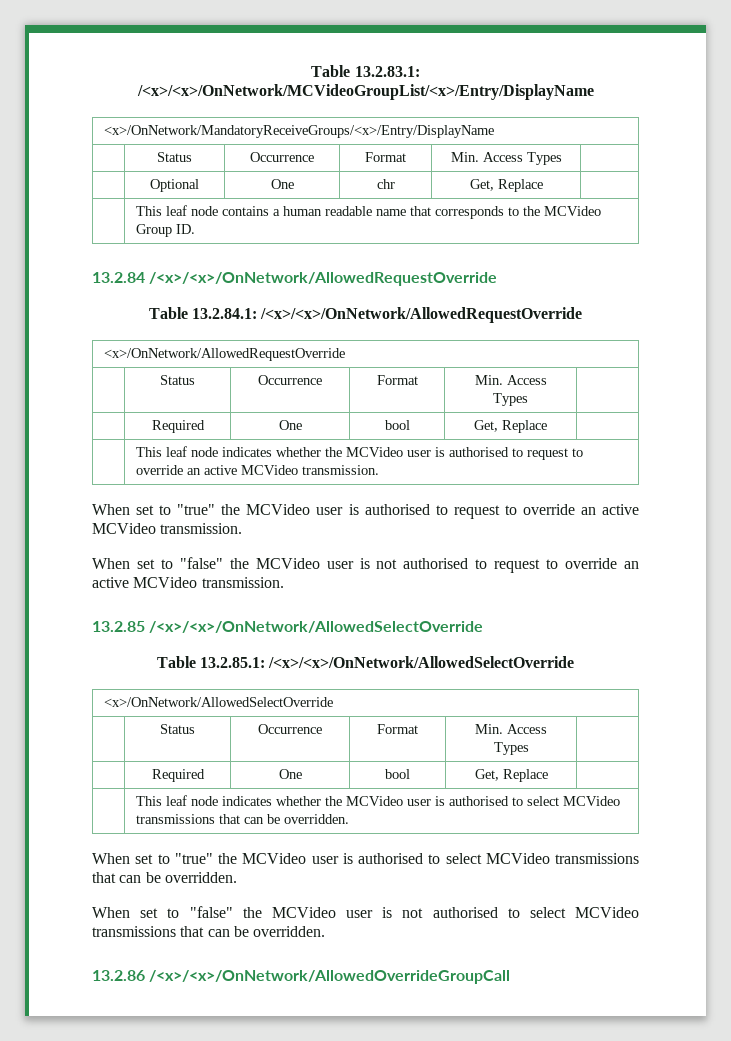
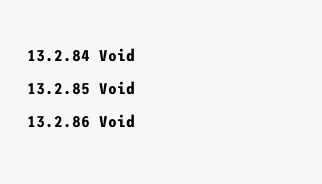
[311,65,420,77] [136,84,594,100] [104,125,495,138] [157,152,192,162] [250,152,314,162] [365,152,406,162] [450,152,562,165] [150,179,199,192] [270,179,294,189] [376,179,395,189] [469,179,543,192] [136,205,602,219] [136,224,196,237] [92,272,498,286] [148,307,583,323] [104,348,346,361] [160,375,195,385] [258,375,322,385] [376,375,418,385] [474,375,547,385] [493,393,528,406] [151,420,205,433] [278,420,302,430] [384,420,410,430] [474,420,547,433] [136,446,584,460] [136,465,380,475] [92,504,639,519] [92,523,243,534] [92,557,640,573] [92,577,284,588] [92,621,484,633] [156,656,575,668] [104,697,334,707] [160,724,195,734] [258,724,322,734] [377,724,418,734] [475,724,547,734] [493,742,529,755] [151,769,205,782] [278,769,302,779] [385,769,410,779] [474,769,548,782] [136,795,621,806] [136,814,350,824] [92,853,639,864] [92,872,237,883] [92,906,640,918] [92,926,326,937] Table 13.2.83.1: /<x>/<x>/OnNetwork/MCVideoGroupList/<x>/Entry/DisplayName // <x>/OnNetwork/MandatoryReceiveGroups/<x>/Entry/DisplayName // | Status | Occurrence | Format | Min. Access Types | // | Optional | One | chr | Get, Replace | // | This leaf node contains a human readable name that corresponds to the MCVideo Group ID. // 13.2.84 /<x>/<x>/OnNetwork/AllowedRequestOverride // Table 13.2.84.1: /<x>/<x>/OnNetwork/AllowedRequestOverride // <x>/OnNetwork/AllowedRequestOverride // | Status | Occurrence | Format | Min. Access Types | // | Required | One | bool | Get, Replace | // | This leaf node indicates whether the MCVideo user is authorised to request to override an active MCVideo transmission. // When set to "true" the MCVideo user is authorised to request to override an active MCVideo transmission. // When set to "false" the MCVideo user is not authorised to request to override an active MCVideo transmission. // 13.2.85 /<x>/<x>/OnNetwork/AllowedSelectOverride // Table 13.2.85.1: /<x>/<x>/OnNetwork/AllowedSelectOverride // <x>/OnNetwork/AllowedSelectOverride // | Status | Occurrence | Format | Min. Access Types | // | Required | One | bool | Get, Replace | // | This leaf node indicates whether the MCVideo user is authorised to select MCVideo transmissions that can be overridden. // When set to "true" the MCVideo user is authorised to select MCVideo transmissions that can be overridden. // When set to "false" the MCVideo user is not authorised to select MCVideo transmissions that can be overridden. -> [27,48,135,62] [27,81,135,95] 13.2.84 Void // 13.2.85 Void
[149,970,511,984] /<x>/<x>/OnNetwork/AllowedOverrideGroupCall -> [99,114,135,128] Void

